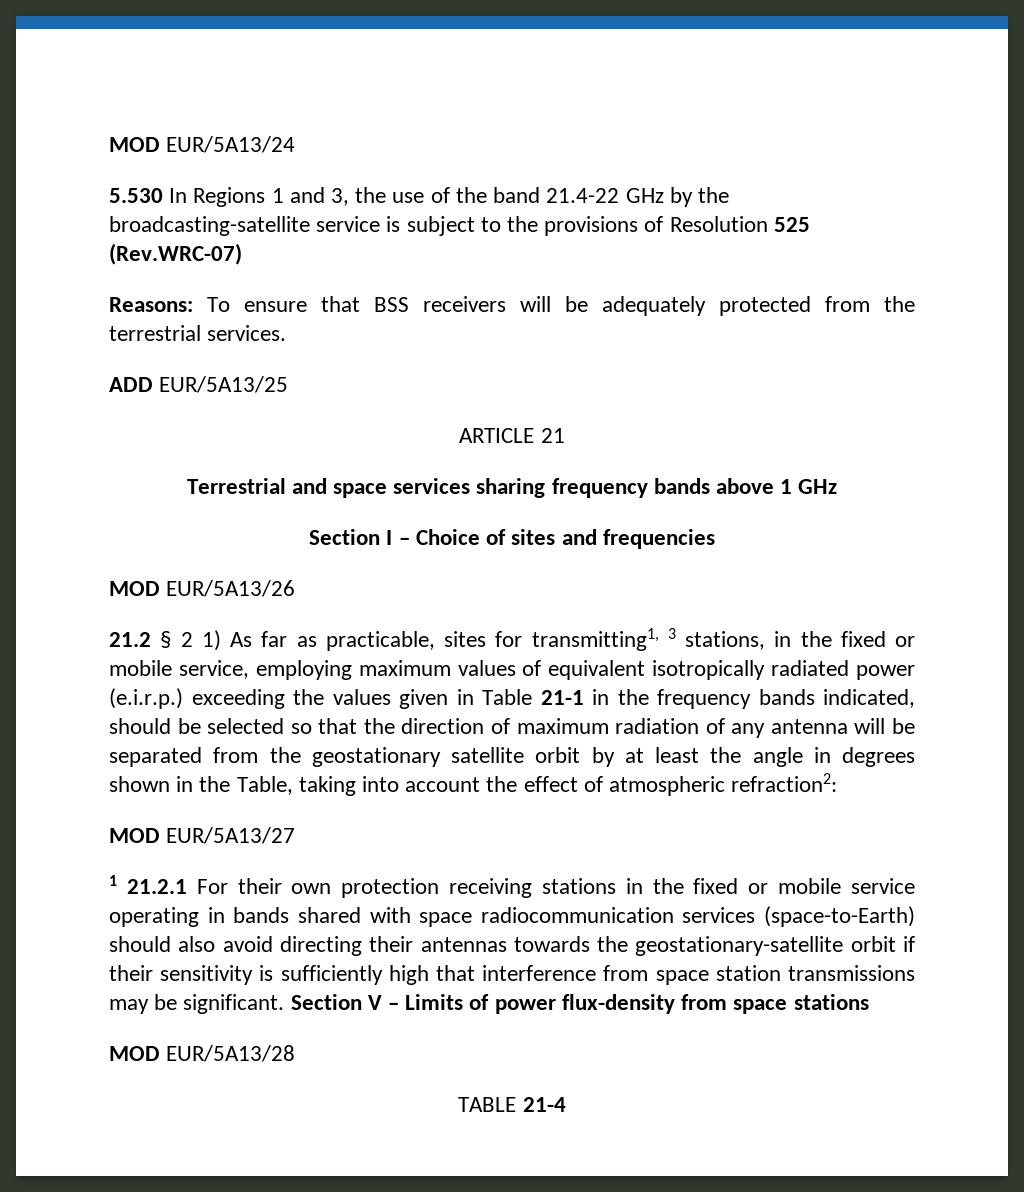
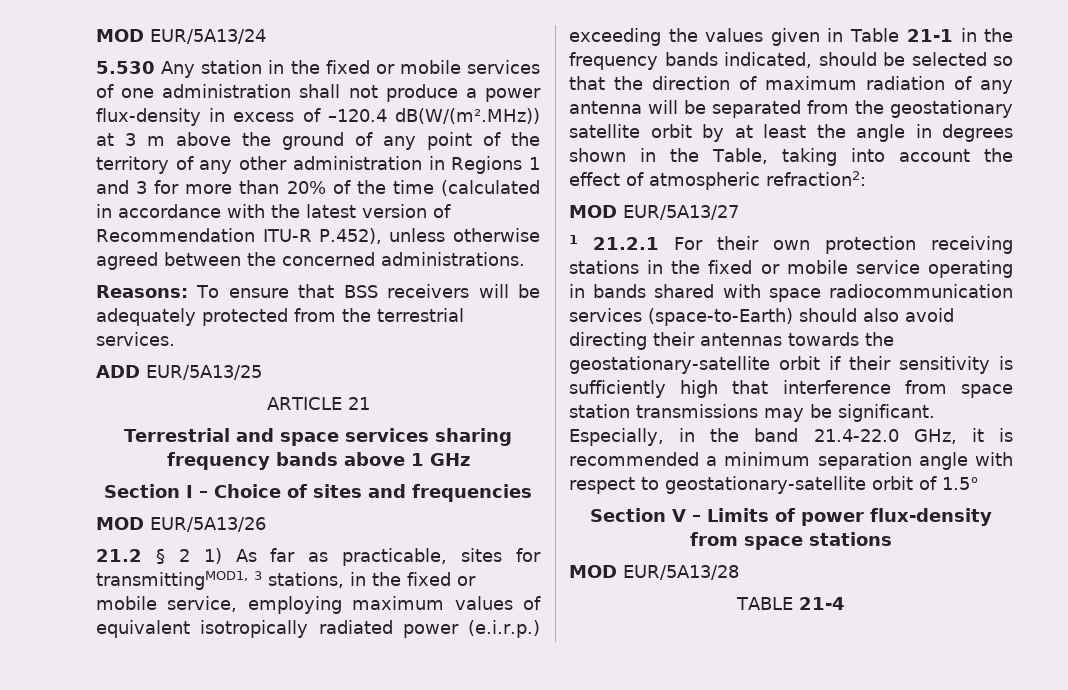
[169,187,729,207] [109,216,810,236] [109,243,242,265] In Regions 1 and 3, the use of the band 21.4-22 GHz by the broadcasting-satellite service is subject to the provisions of Resolution 525 (Rev.WRC-07) -> [161,60,540,78] [96,84,541,102] [96,108,540,126] [96,132,540,150] [96,156,540,174] [96,180,540,196] [96,204,451,218] [96,228,540,244] [96,252,525,270] Any station in the fixed or mobile services of one administration shall not produce a power flux-density in excess of –120.4 dB(W/(m².MHz)) at 3 m above the ground of any point of the territory of any other administration in Regions 1 and 3 for more than 20% of the time (calculated in accordance with the latest version of Recommendation ITU-R P.452), unless otherwise agreed between the concerned administrations.
[531,628,659,651] transmitting1, -> [96,571,248,590] transmittingMOD1,
(285, 1004) none -> [569,428,1013,446] [569,452,1013,470] [569,476,979,494] Especially, in the band 21.4-22.0 GHz, it is recommended a minimum separation angle with respect to geostationary-satellite orbit of 1.5° //

